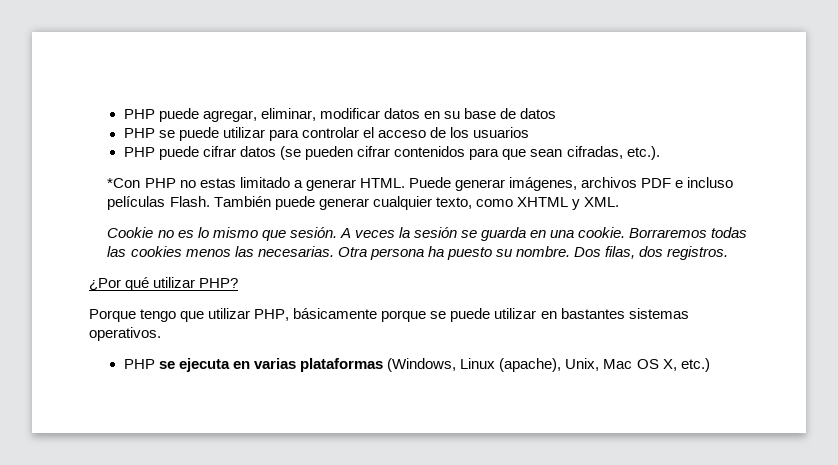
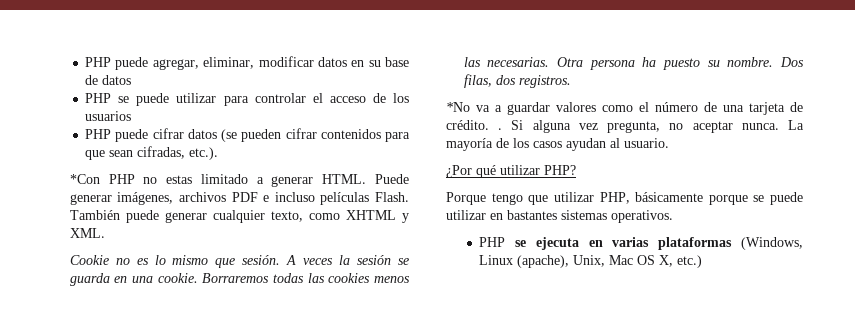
(729, 253) none -> [446,102,803,115] [446,120,804,133] [446,138,669,151] // *No va a guardar valores como el número de una tarjeta de crédito. . Si alguna vez pregunta, no aceptar nunca. La mayoría de los casos ayudan al usuario.

